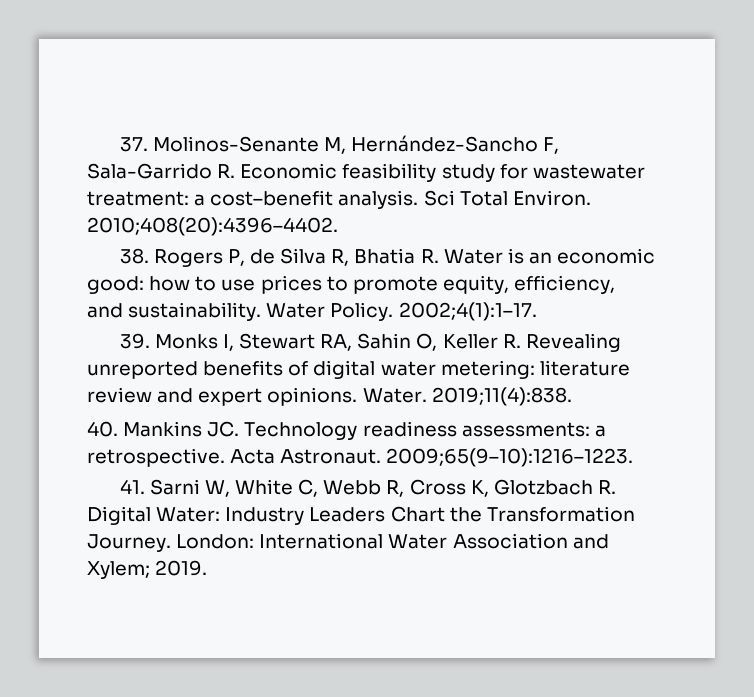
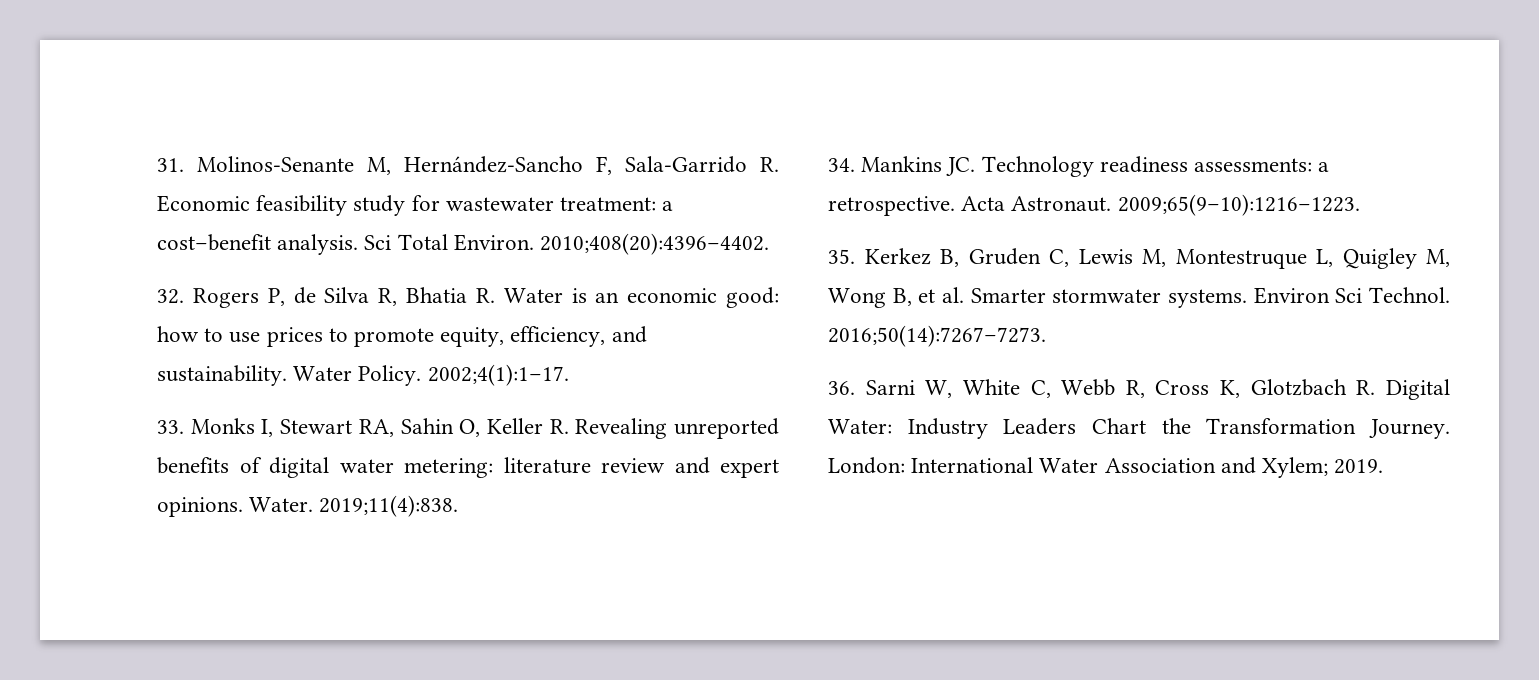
[119,137,148,152] 37. -> [157,158,184,172] 31.
[119,248,149,264] 38. -> [157,289,184,304] 32.
[119,333,150,349] 39. -> [157,420,184,434] 33.
[87,421,118,437] 40. -> [828,158,855,172] 34.
[119,479,145,494] 41. -> [828,248,1450,269] [828,287,1450,308] [828,325,1046,347] [828,381,855,395] 35. Kerkez B, Gruden C, Lewis M, Montestruque L, Quigley M, Wong B, et al. Smarter stormwater systems. Environ Sci Technol. 2016;50(14):7267–7273. // 36.

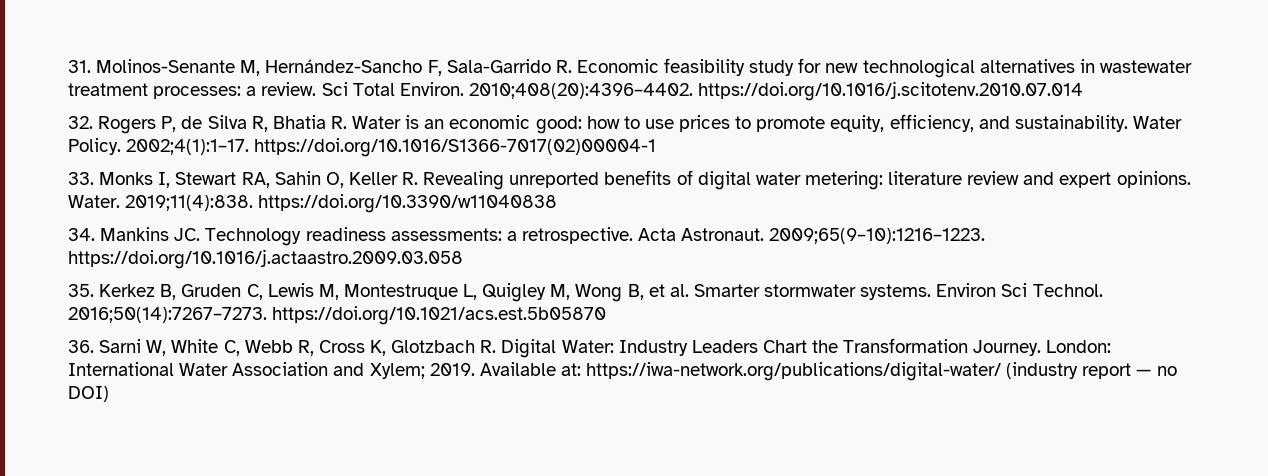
[445,197,674,211] [157,234,359,255] wastewater treatment: a cost–benefit analysis. -> [825,59,1192,78] [68,82,317,99] new technological alternatives in wastewater treatment processes: a review.
(770, 244) none -> [698,81,1084,101] https://doi.org/10.1016/j.scitotenv.2010.07.014
(569, 375) none -> [254,138,657,157] https://doi.org/10.1016/S1366-7017(02)00004-1
(459, 506) none -> [258,194,558,213] https://doi.org/10.3390/w11040838
(1360, 205) none -> [68,249,463,269] https://doi.org/10.1016/j.actaastro.2009.03.058
(1046, 336) none -> [272,306,607,325] https://doi.org/10.1021/acs.est.5b05870
(1384, 466) none -> [479,362,1177,381] [68,386,109,402] Available at: https://iwa-network.org/publications/digital-water/ (industry report — no DOI)

